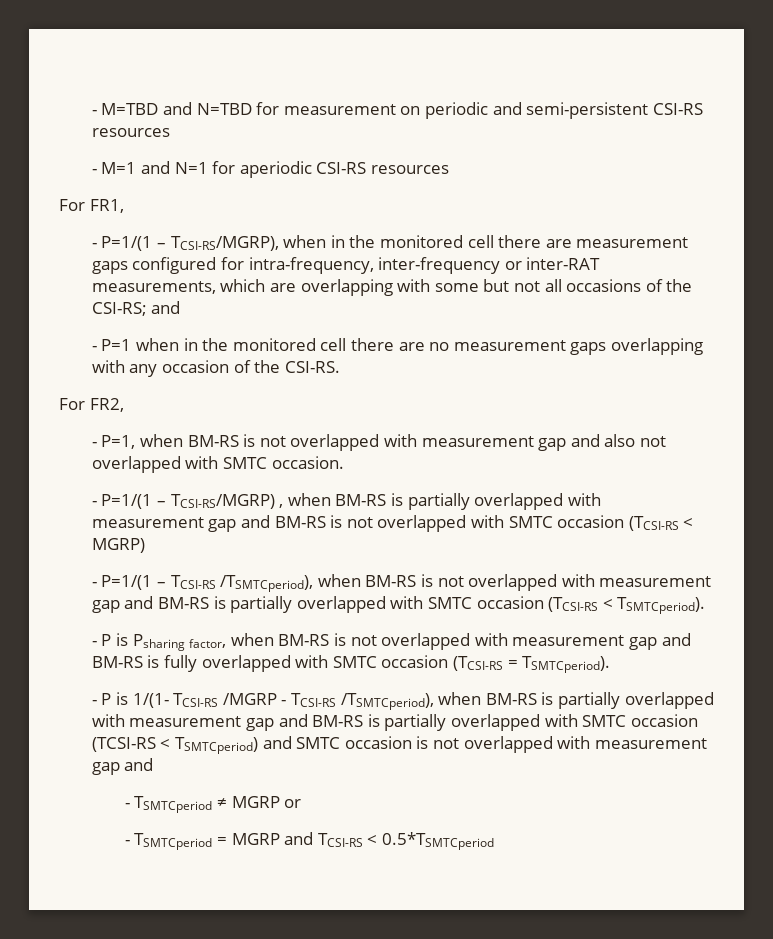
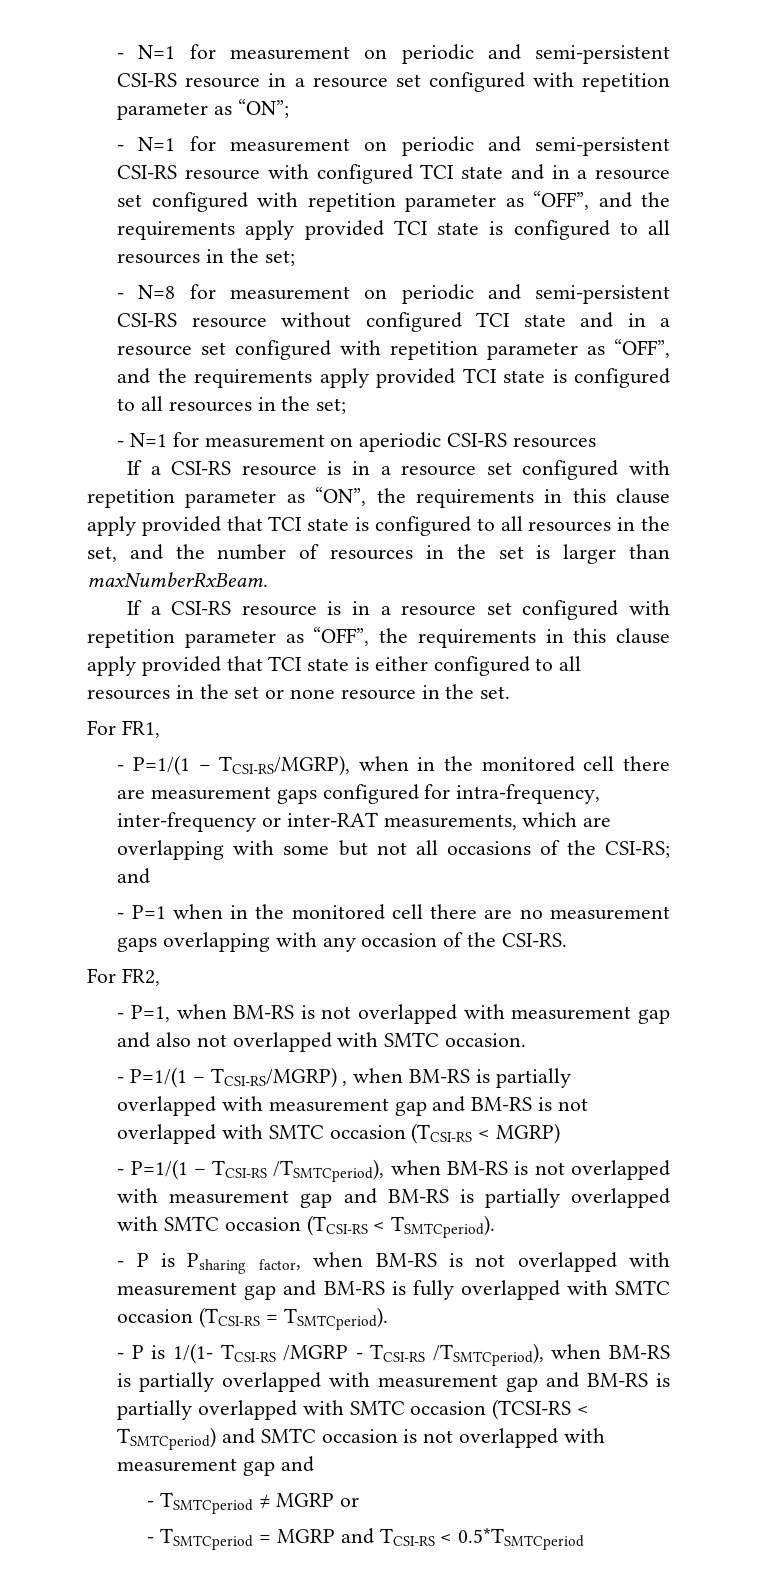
[91,102,703,119] [91,128,170,137] [91,161,450,178] - M=TBD and N=TBD for measurement on periodic and semi-persistent CSI-RS resources // - M=1 and N=1 for aperiodic CSI-RS resources -> [117,44,670,64] [117,72,670,92] [117,99,289,120] [117,136,670,156] [117,164,670,184] [117,191,670,212] [117,220,670,240] [117,248,295,266] [117,284,670,304] [117,312,670,332] [117,339,670,360] [117,368,670,388] [117,396,347,414] [117,432,596,452] [126,460,670,480] [87,487,670,508] [87,516,670,536] [87,544,670,564] [87,572,268,587] [126,600,670,620] [87,627,670,648] [87,656,582,676] [87,684,511,700] - N=1 for measurement on periodic and semi-persistent CSI-RS resource in a resource set configured with repetition parameter as “ON”; // - N=1 for measurement on periodic and semi-persistent CSI-RS resource with configured TCI state and in a resource set configured with repetition parameter as “OFF”, and the requirements apply provided TCI state is configured to all resources in the set; // - N=8 for measurement on periodic and semi-persistent CSI-RS resource without configured TCI state and in a resource set configured with repetition parameter as “OFF”, and the requirements apply provided TCI state is configured to all resources in the set; // - N=1 for measurement on aperiodic CSI-RS resources // If a CSI-RS resource is in a resource set configured with repetition parameter as “ON”, the requirements in this clause apply provided that TCI state is configured to all resources in the set, and the number of resources in the set is larger than maxNumberRxBeam. // If a CSI-RS resource is in a resource set configured with repetition parameter as “OFF”, the requirements in this clause apply provided that TCI state is either configured to all resources in the set or none resource in the set.

